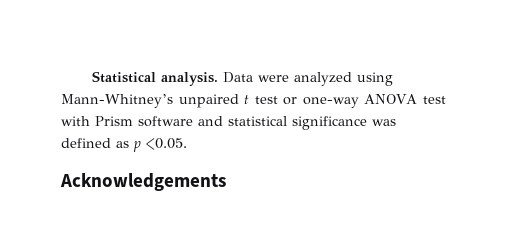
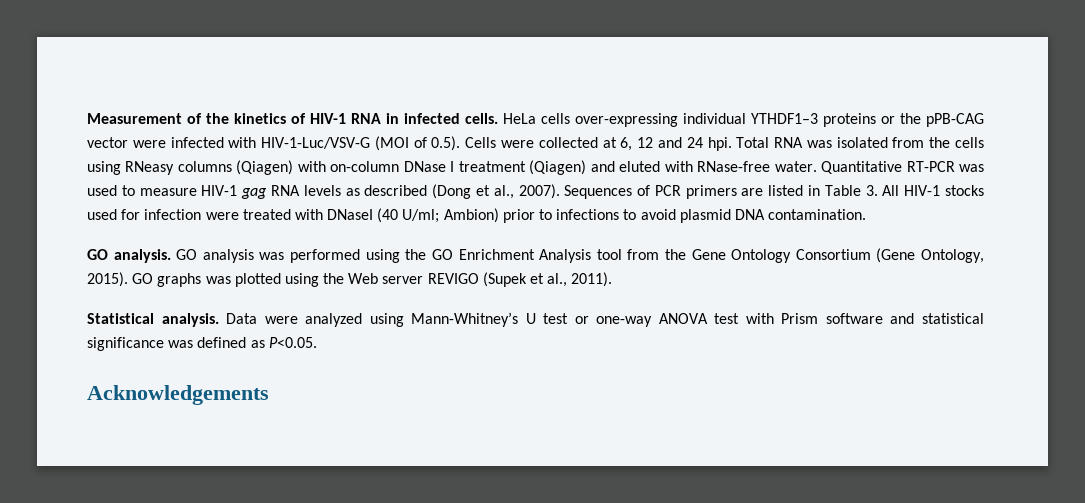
(91, 77) none -> [87,113,984,127] [87,136,984,151] [87,160,985,175] [87,184,984,199] [87,208,867,223] [87,248,984,263] [87,272,613,287] Measurement of the kinetics of HIV-1 RNA in infected cells. HeLa cells over-expressing individual YTHDF1–3 proteins or the pPB-CAG vector were infected with HIV-1-Luc/VSV-G (MOI of 0.5). Cells were collected at 6, 12 and 24 hpi. Total RNA was isolated from the cells using RNeasy columns (Qiagen) with on-column DNase I treatment (Qiagen) and eluted with RNase-free water. Quantitative RT-PCR was used to measure HIV-1 gag RNA levels as described (Dong et al., 2007). Sequences of PCR primers are listed in Table 3. All HIV-1 stocks used for infection were treated with DNaseI (40 U/ml; Ambion) prior to infections to avoid plasmid DNA contamination. // GO analysis. GO analysis was performed using the GO Enrichment Analysis tool from the Gene Ontology Consortium (Gene Ontology, 2015). GO graphs was plotted using the Web server REVIGO (Supek et al., 2011). //
[178,94,250,108] unpaired t -> [525,313,536,324] U
[133,138,187,152] p <0.05. -> [268,337,317,348] P<0.05.

